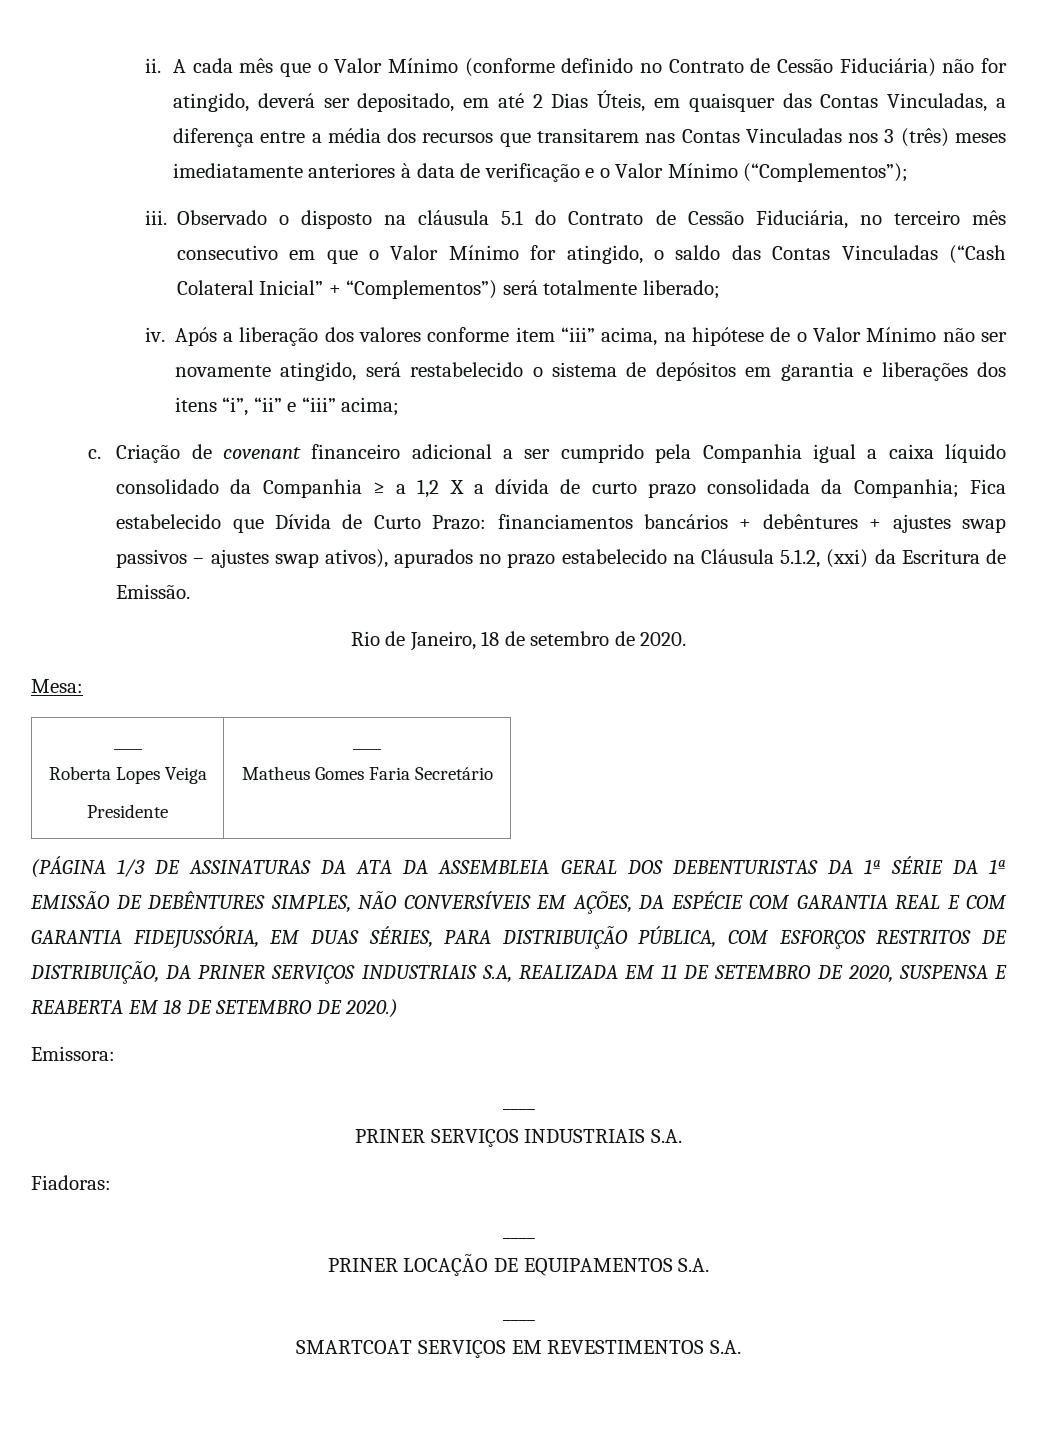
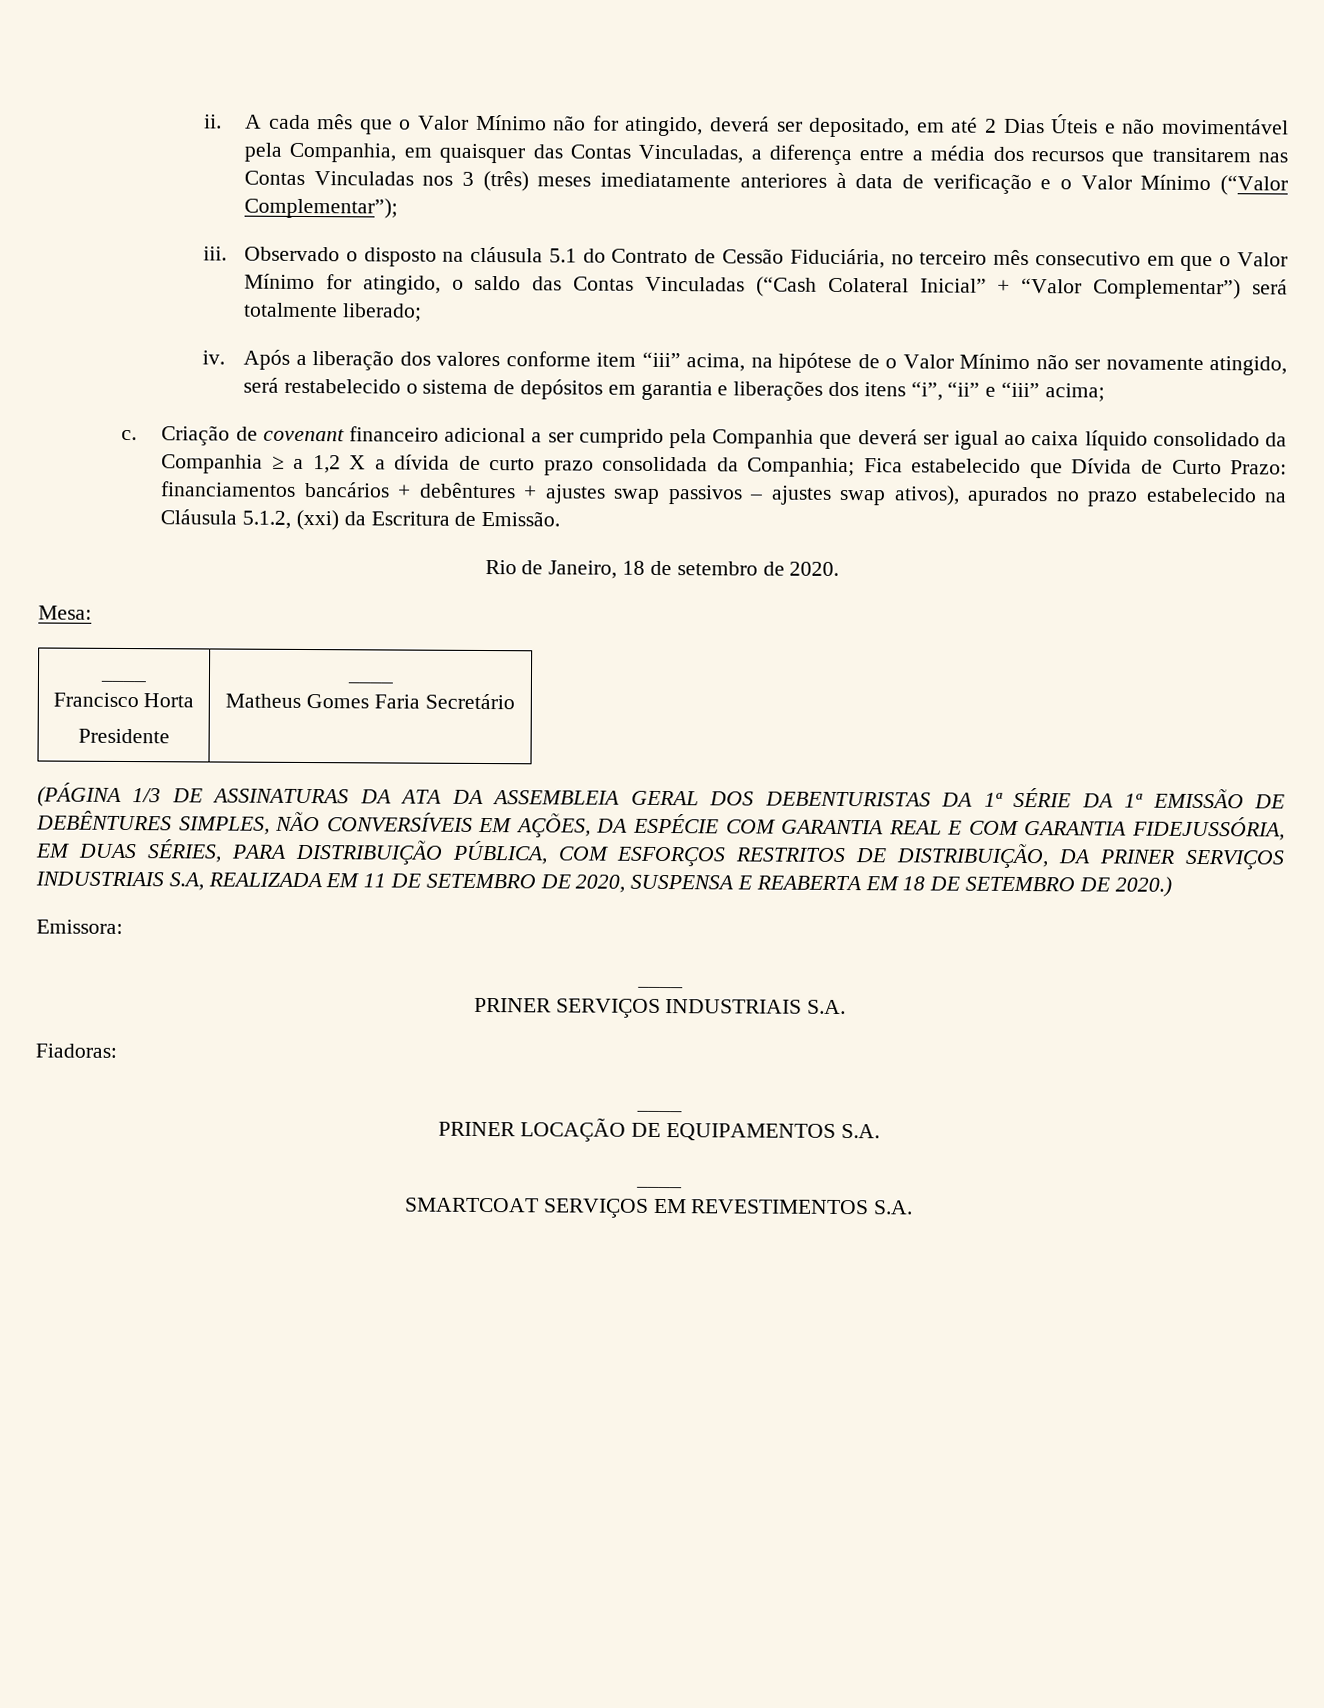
[464,58,936,77] (conforme definido no Contrato de Cessão Fiduciária) -> (547, 122) none
[597,90,646,112] Úteis, -> [1051,114,1289,135] [243,142,397,163] Úteis e não movimentável pela Companhia,
[743,163,909,182] (“Complementos”); -> [1219,175,1288,196] [243,197,398,219] (“Valor Complementar”);
[346,280,498,299] “Complementos”) -> [1021,277,1242,300] “Valor Complementar”)
[812,444,878,463] igual a -> [819,429,1027,450] que deverá ser igual ao
[48,766,207,784] Roberta Lopes Veiga -> [52,692,195,708] Francisco Horta

